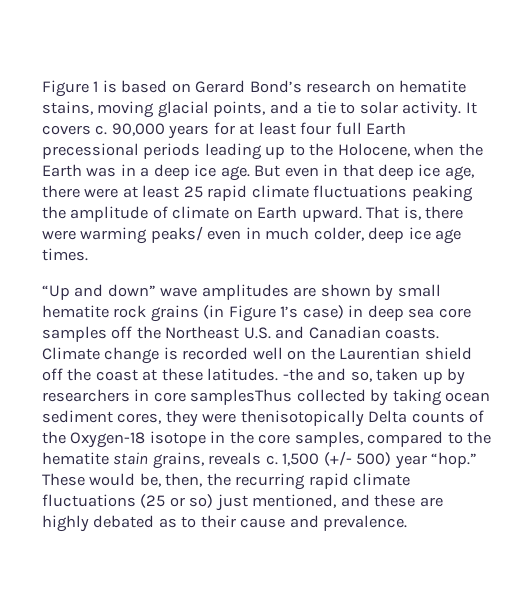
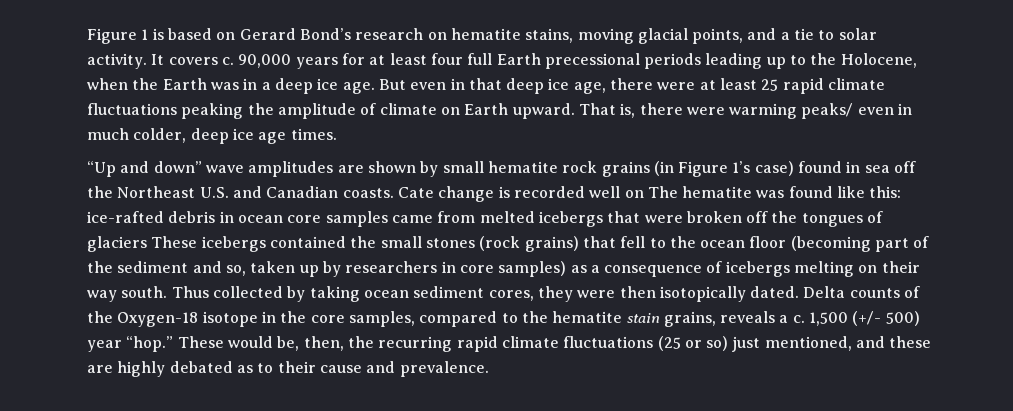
[348,305,471,321] [42,326,107,342] in deep sea core samples -> [798,161,890,173] found in sea
[42,347,100,360] Climate -> [397,187,434,198] Cate
[310,347,472,360] [42,368,313,381] the Laurentian shield off the coast at these latitudes. -the -> [647,186,902,198] [87,211,884,227] [87,236,930,252] [87,261,189,273] The hematite was found like this: ice-rafted debris in ocean core samples came from melted icebergs that were broken off the tongues of glaciers These icebergs contained the small stones (rock grains) that fell to the ocean floor (becoming part of the sediment
[190,389,293,405] samplesThus -> [498,261,920,277] [87,286,209,302] samples) as a consequence of icebergs melting on their way south. Thus
[240,410,364,427] thenisotopically -> [619,286,800,302] then isotopically dated.
(262, 458) none -> [779,315,789,323] a

